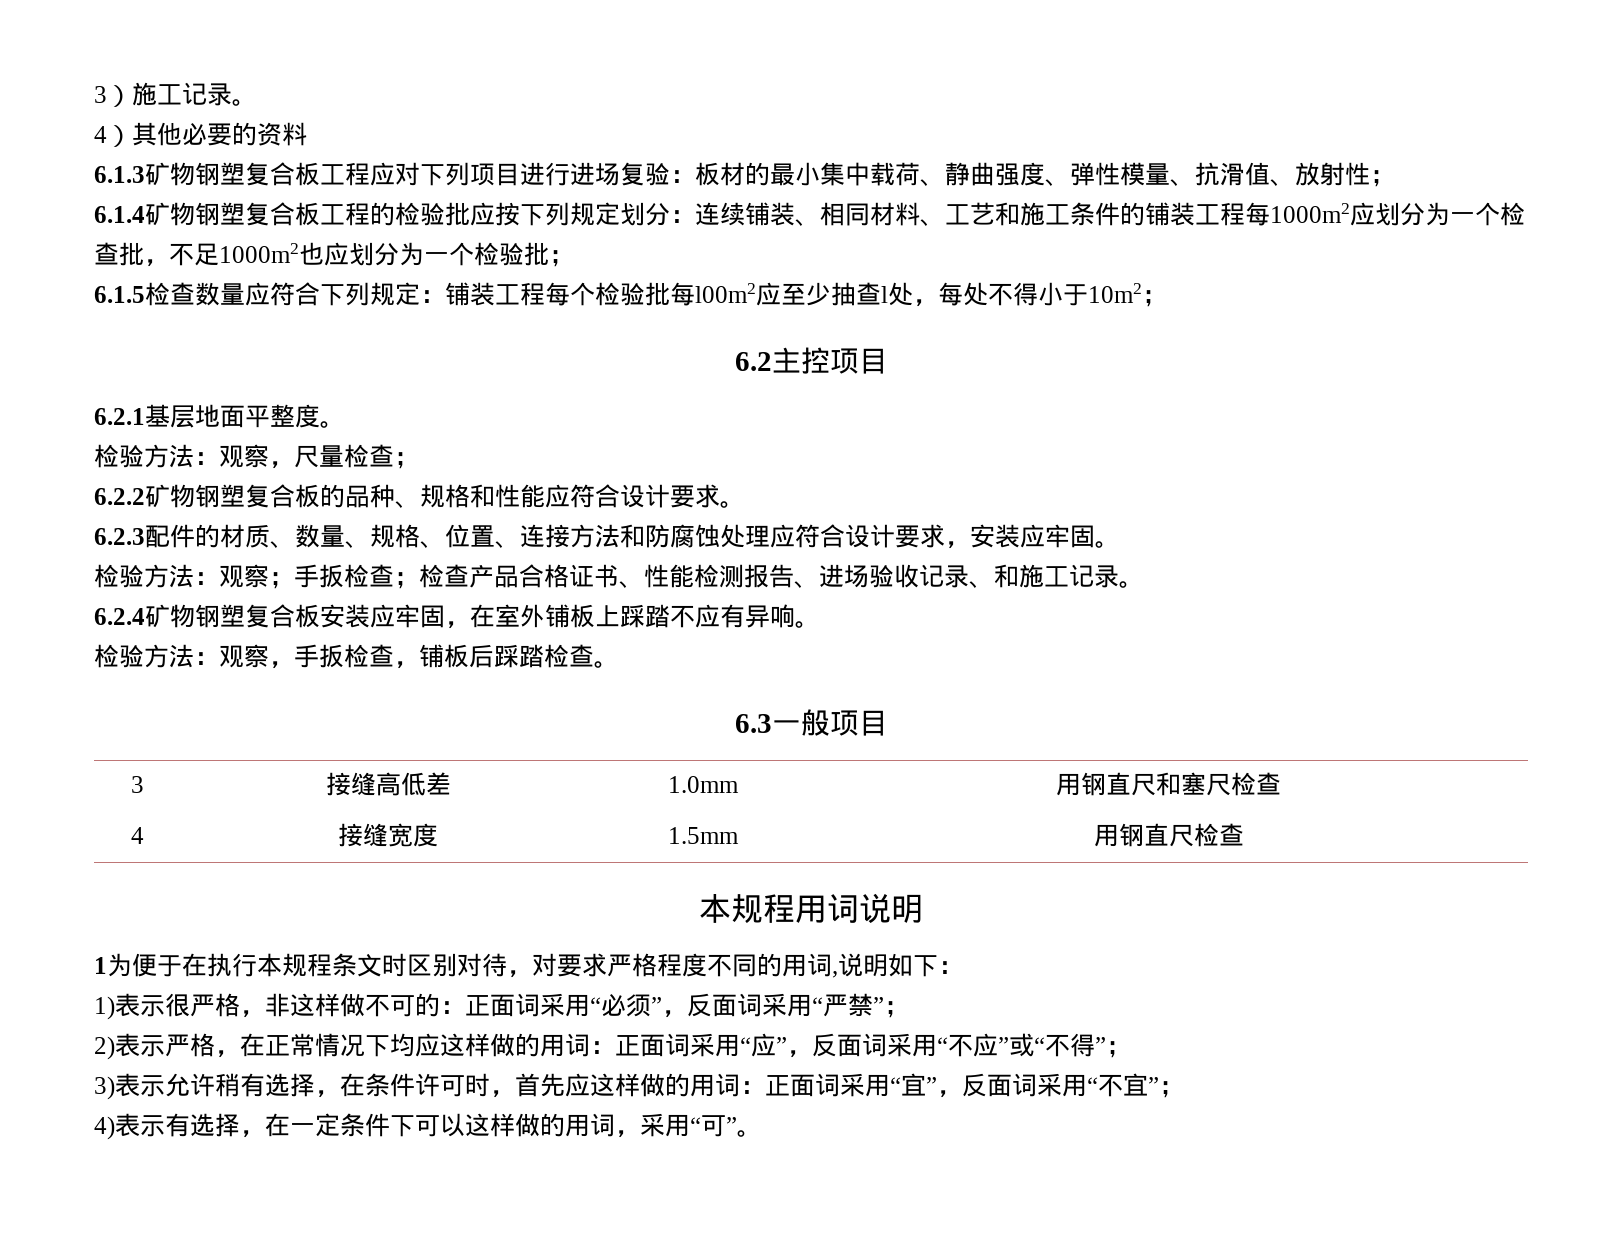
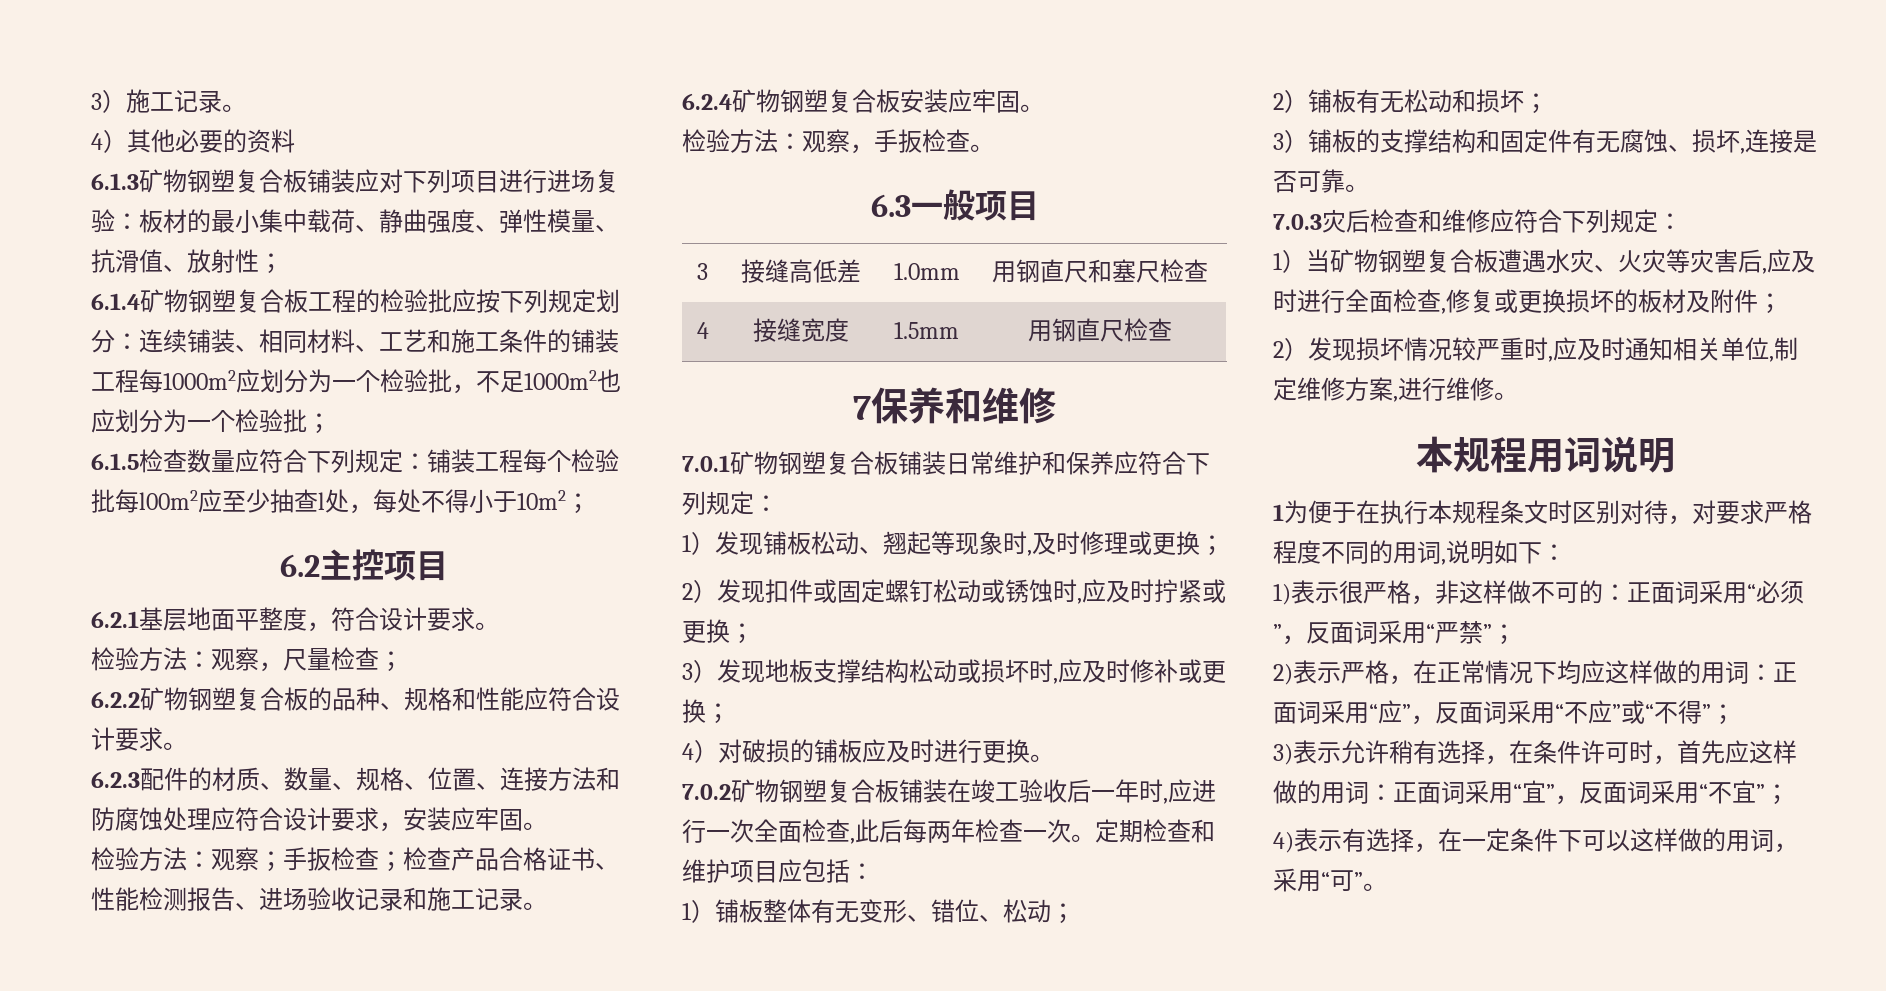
[320,162,370,186] 工程 -> [307,169,355,193] 铺装
[94,242,119,265] 查 -> [404,369,428,393] 验
(320, 416) none -> [307,607,475,632] ，符合设计要求
[969,581,994,588] 、 -> (403, 899) none
[445,604,795,629] ，在室外铺板上踩踏不应有异响 -> (1020, 102) none
[394,644,594,669] ，铺板后踩踏检查 -> (970, 140) none
(1244, 834) none -> [853,387,1056,424] [682,451,1210,475] [682,491,778,515] [682,531,1224,556] [682,579,1226,604] [682,619,754,644] [682,659,1226,684] [682,699,730,724] [682,739,1054,763] [682,779,1216,804] [682,819,1215,844] [682,859,874,883] [682,899,1075,924] [1273,89,1548,114] [1273,129,1817,154] [1273,169,1369,193] [1273,209,1682,233] [1273,249,1815,274] [1273,289,1782,314] [1273,337,1798,362] [1273,377,1518,402] // 7保养和维修 // 7.0.1矿物钢塑复合板铺装日常维护和保养应符合下列规定： // 1）发现铺板松动、翘起等现象时,及时修理或更换； // 2）发现扣件或固定螺钉松动或锈蚀时,应及时拧紧或更换； // 3）发现地板支撑结构松动或损坏时,应及时修补或更换； // 4）对破损的铺板应及时进行更换。 // 7.0.2矿物钢塑复合板铺装在竣工验收后一年时,应进行一次全面检查,此后每两年检查一次。定期检查和维护项目应包括： // 1）铺板整体有无变形、错位、松动； // 2）铺板有无松动和损坏； // 3）铺板的支撑结构和固定件有无腐蚀、损坏,连接是否可靠。 // 7.0.3灾后检查和维修应符合下列规定： // 1）当矿物钢塑复合板遭遇水灾、火灾等灾害后,应及时进行全面检查,修复或更换损坏的板材及附件； // 2）发现损坏情况较严重时,应及时通知相关单位,制定维修方案,进行维修。

